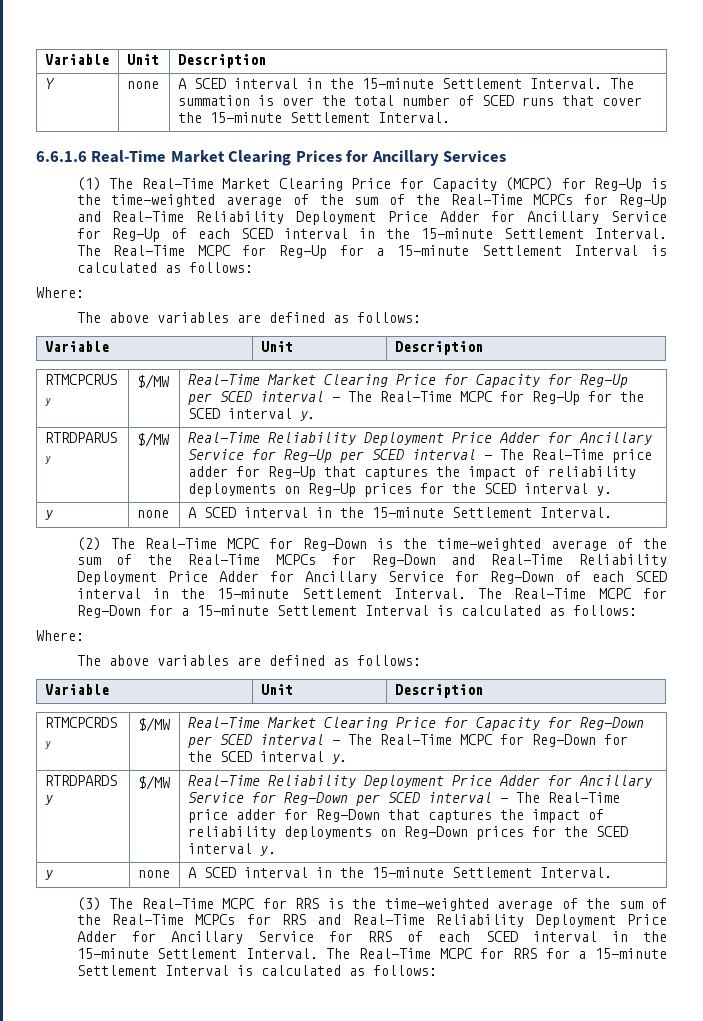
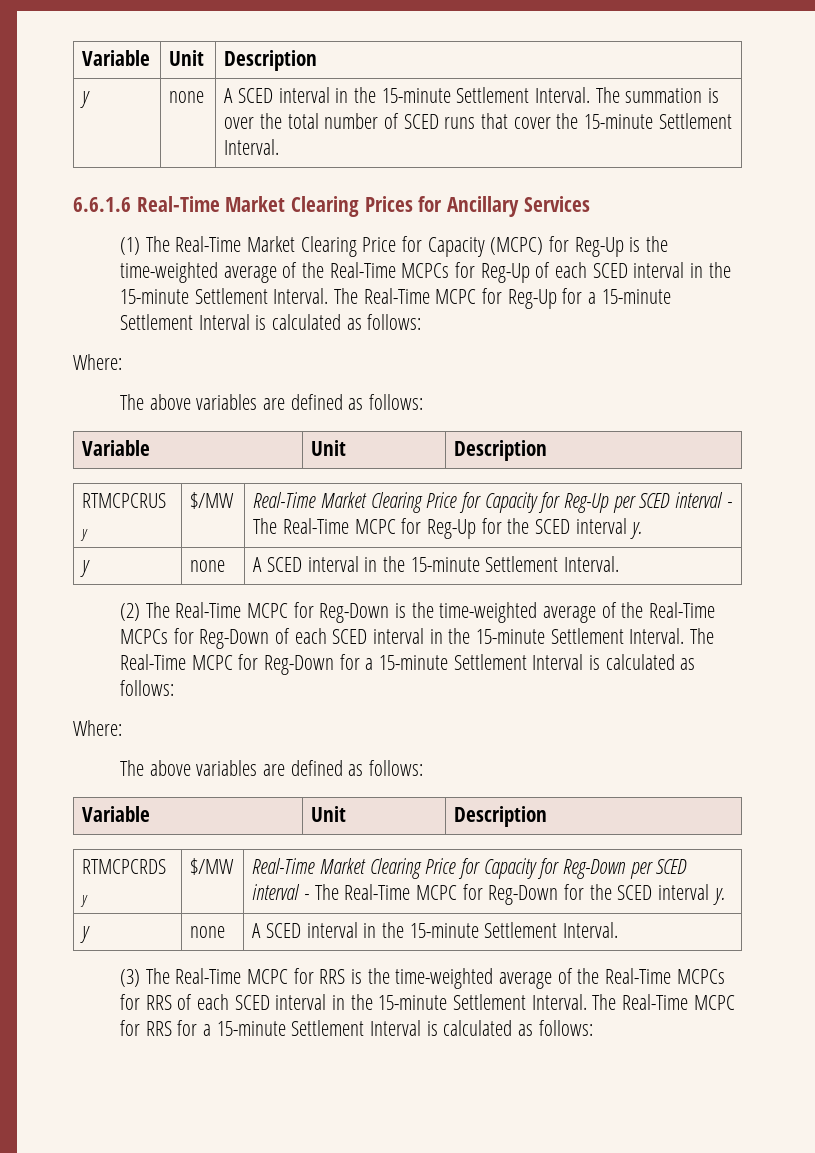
[44,54,109,65] [126,54,159,65] [177,54,266,68] [44,78,55,89] Variable | Unit | Description // Y -> [82,50,151,66] [169,50,205,66] [224,50,318,71] [80,91,91,108] Variable | Unit | Description // y
[354,194,440,205] sum of the -> (325, 270) none
[76,211,667,225] [76,228,160,242] and Real-Time Reliability Deployment Price Adder for Ancillary Service for Reg-Up -> (530, 273) none
[44,432,117,443] [44,456,51,464] [136,432,169,447] [187,432,652,446] [187,449,652,463] [187,466,636,480] [187,483,612,497] // RTRDPARUS y | $/MW | Real-Time Reliability Deployment Price Adder for Ancillary Service for Reg-Up per SCED interval - The Real-Time price adder for Reg-Up that captures the impact of reliability deployments on Reg-Up prices for the SCED interval y. -> (643, 530) none
[76,554,173,565] sum of the -> (644, 610) none
[451,554,667,567] [76,571,554,585] and Real-Time Reliability Deployment Price Adder for Ancillary Service for Reg-Down -> (270, 639) none
[44,775,117,786] [44,795,53,805] [137,775,170,790] [187,775,652,789] [187,792,620,806] [187,809,604,823] [187,826,628,840] [187,843,276,856] // RTRDPARDS y | $/MW | Real-Time Reliability Deployment Price Adder for Ancillary Service for Reg-Down per SCED interval - The Real-Time price adder for Reg-Down that captures the impact of reliability deployments on Reg-Down prices for the SCED interval y. -> (725, 896) none
[618,898,668,909] [76,914,101,925] sum of the -> (600, 976) none
[317,914,667,928] [76,931,393,944] and Real-Time Reliability Deployment Price Adder for Ancillary Service for RRS -> (172, 1002) none

